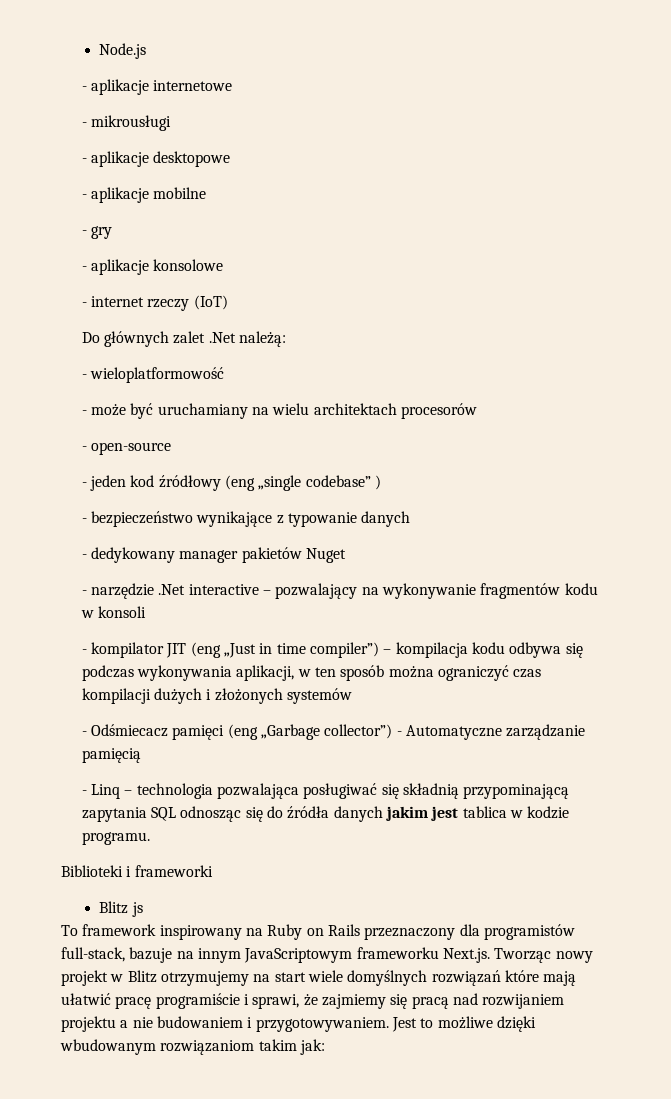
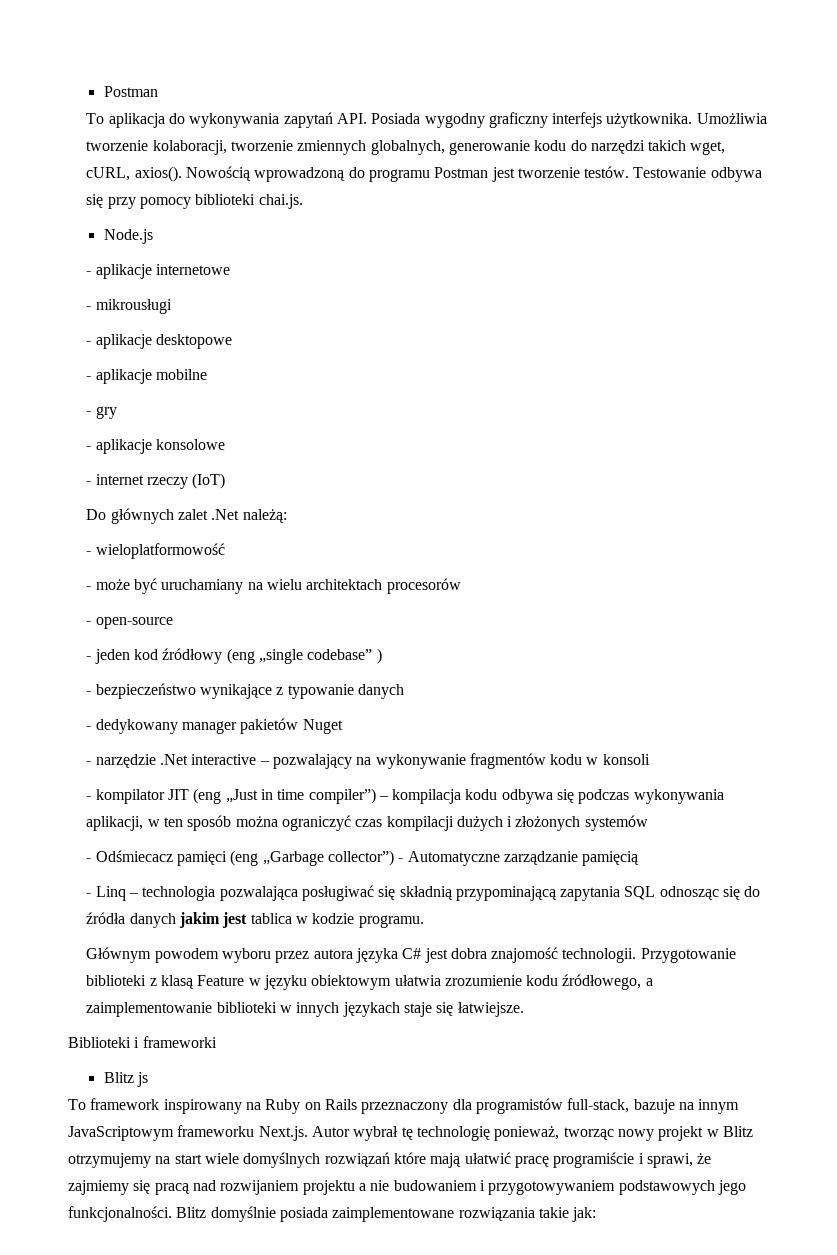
(99, 51) none -> [103,86,158,97] [86,112,767,128] [86,140,726,155] [86,166,762,182] [86,194,303,209] Postman // To aplikacja do wykonywania zapytań API. Posiada wygodny graficzny interfejs użytkownika. Umożliwia tworzenie kolaboracji, tworzenie zmiennych globalnych, generowanie kodu do narzędzi takich wget, cURL, axios(). Nowością wprowadzoną do programu Postman jest tworzenie testów. Testowanie odbywa się przy pomocy biblioteki chai.js. //
(150, 838) none -> [86,947,736,963] [86,974,653,990] [86,1002,524,1017] // Głównym powodem wyboru przez autora języka C# jest dobra znajomość technologii. Przygotowanie biblioteki z klasą Feature w języku obiektowym ułatwia zrozumienie kodu źródłowego, a zaimplementowanie biblioteki w innych językach staje się łatwiejsze.
[494,948,552,963] Tworząc -> [311,1126,614,1141] Autor wybrał tę technologię ponieważ, tworząc
[255,1016,536,1032] [60,1039,297,1055] przygotowywaniem. Jest to możliwe dzięki wbudowanym rozwiązaniom takim -> [488,1180,746,1195] [68,1206,569,1222] przygotowywaniem podstawowych jego funkcjonalności. Blitz domyślnie posiada zaimplementowane rozwiązania takie

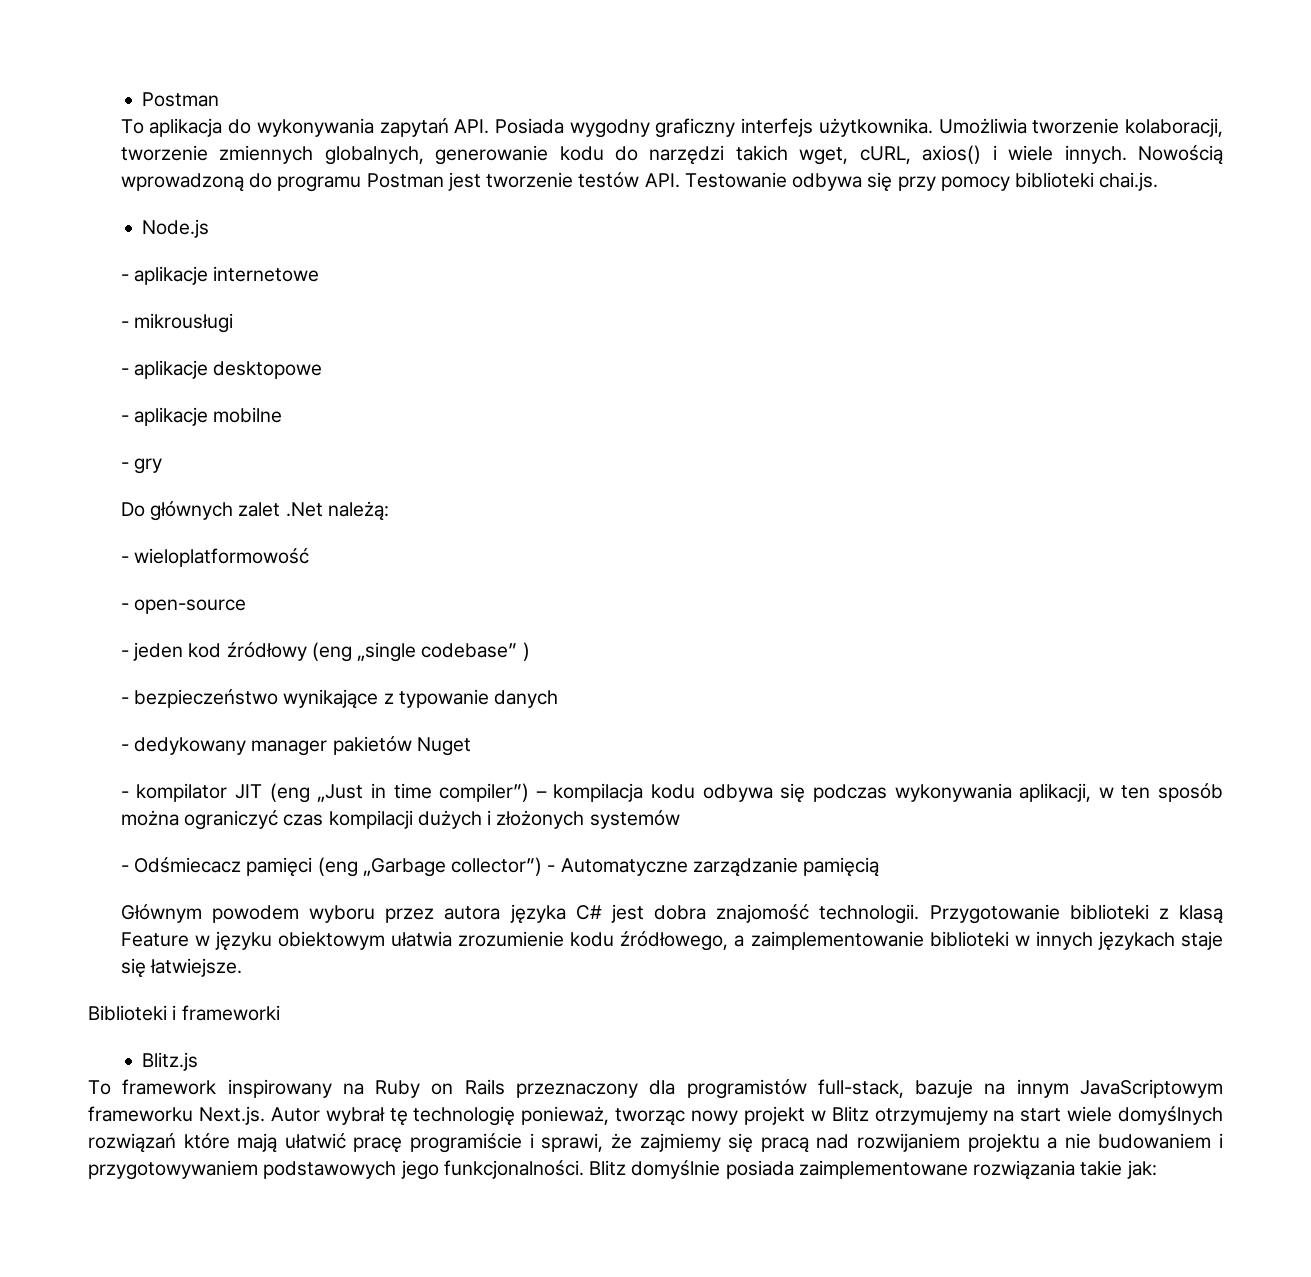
[134,166,182,182] axios(). -> [922,145,1127,164] axios() i wiele innych.
[584,166,630,178] testów. -> [578,172,680,188] testów API.
[86,439,225,454] [86,473,226,489] // - aplikacje konsolowe // - internet rzeczy (IoT) -> (163, 466) none
[86,578,461,594] // - może być uruchamiany na wielu architektach procesorów -> (310, 557) none
[86,753,650,769] // - narzędzie .Net interactive – pozwalający na wykonywanie fragmentów kodu w konsoli -> (471, 746) none
[86,885,761,901] [86,912,424,928] // - Linq – technologia pozwalająca posługiwać się składnią przypominającą zapytania SQL odnosząc się do źródła danych jakim jest tablica w kodzie programu. -> (880, 867) none
[103,1072,149,1087] Blitz js -> [142,1052,199,1071] Blitz.js

